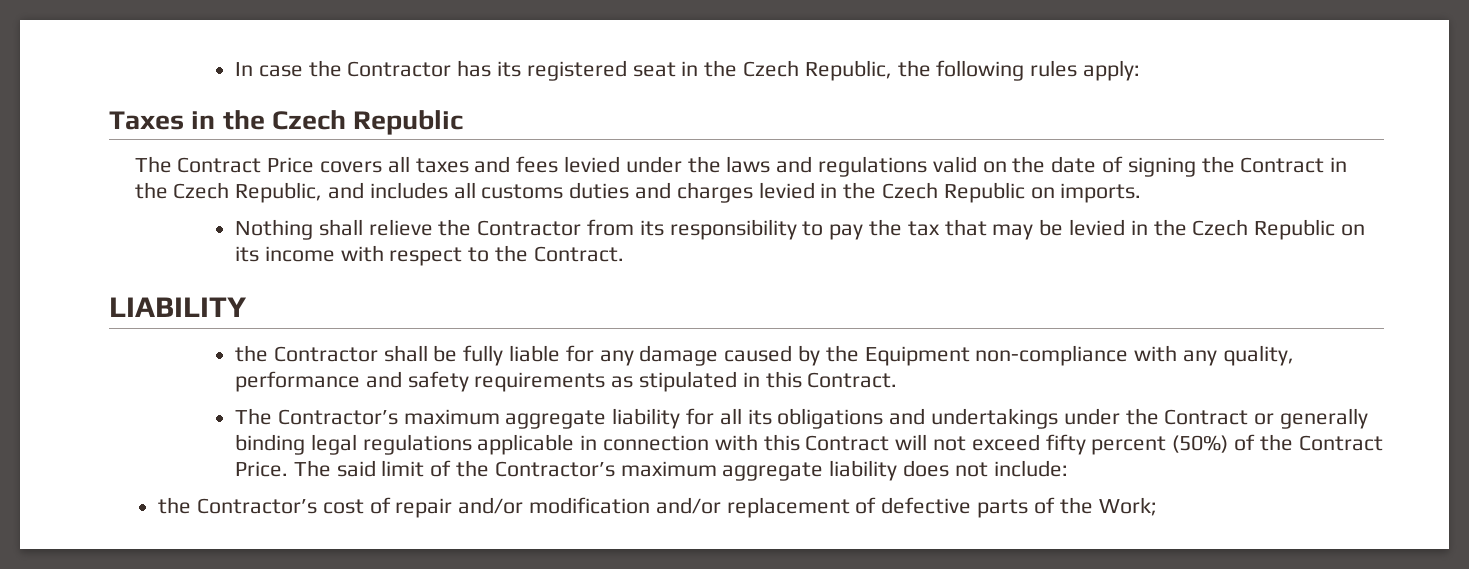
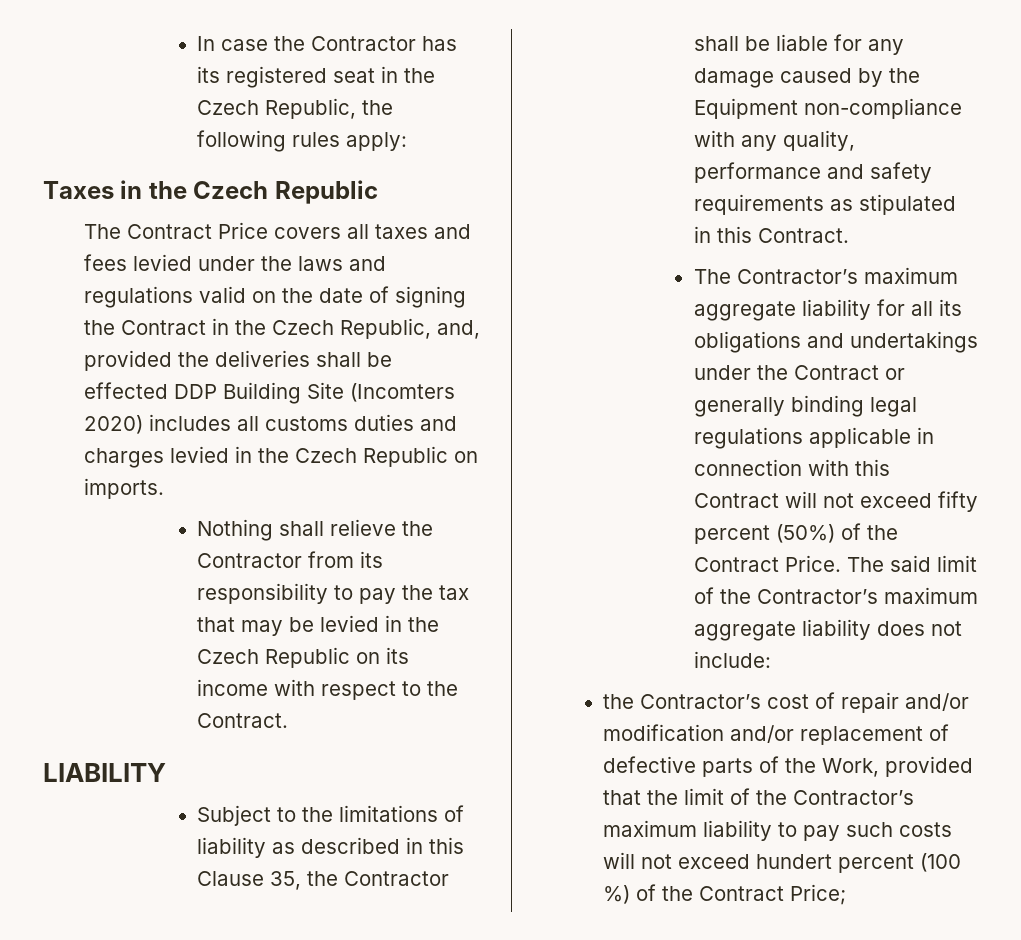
[327,182,364,199] and -> [436,320,480,339] [83,350,392,371] [83,382,455,404] [83,415,143,434] and, provided the deliveries shall be effected DDP Building Site (Incomters 2020)
(247, 307) none -> [196,805,464,826] [196,837,464,858] [196,871,301,890] Subject to the limitations of liability as described in this Clause 35,
[463,345,504,366] fully -> (770, 43) none
[1098,497,1157,516] Work; -> [822,756,974,777] [603,788,915,805] [603,820,953,841] [603,852,962,873] [603,884,847,905] Work, provided that the limit of the Contractor’s maximum liability to pay such costs will not exceed hundert percent (100 %) of the Contract Price;

